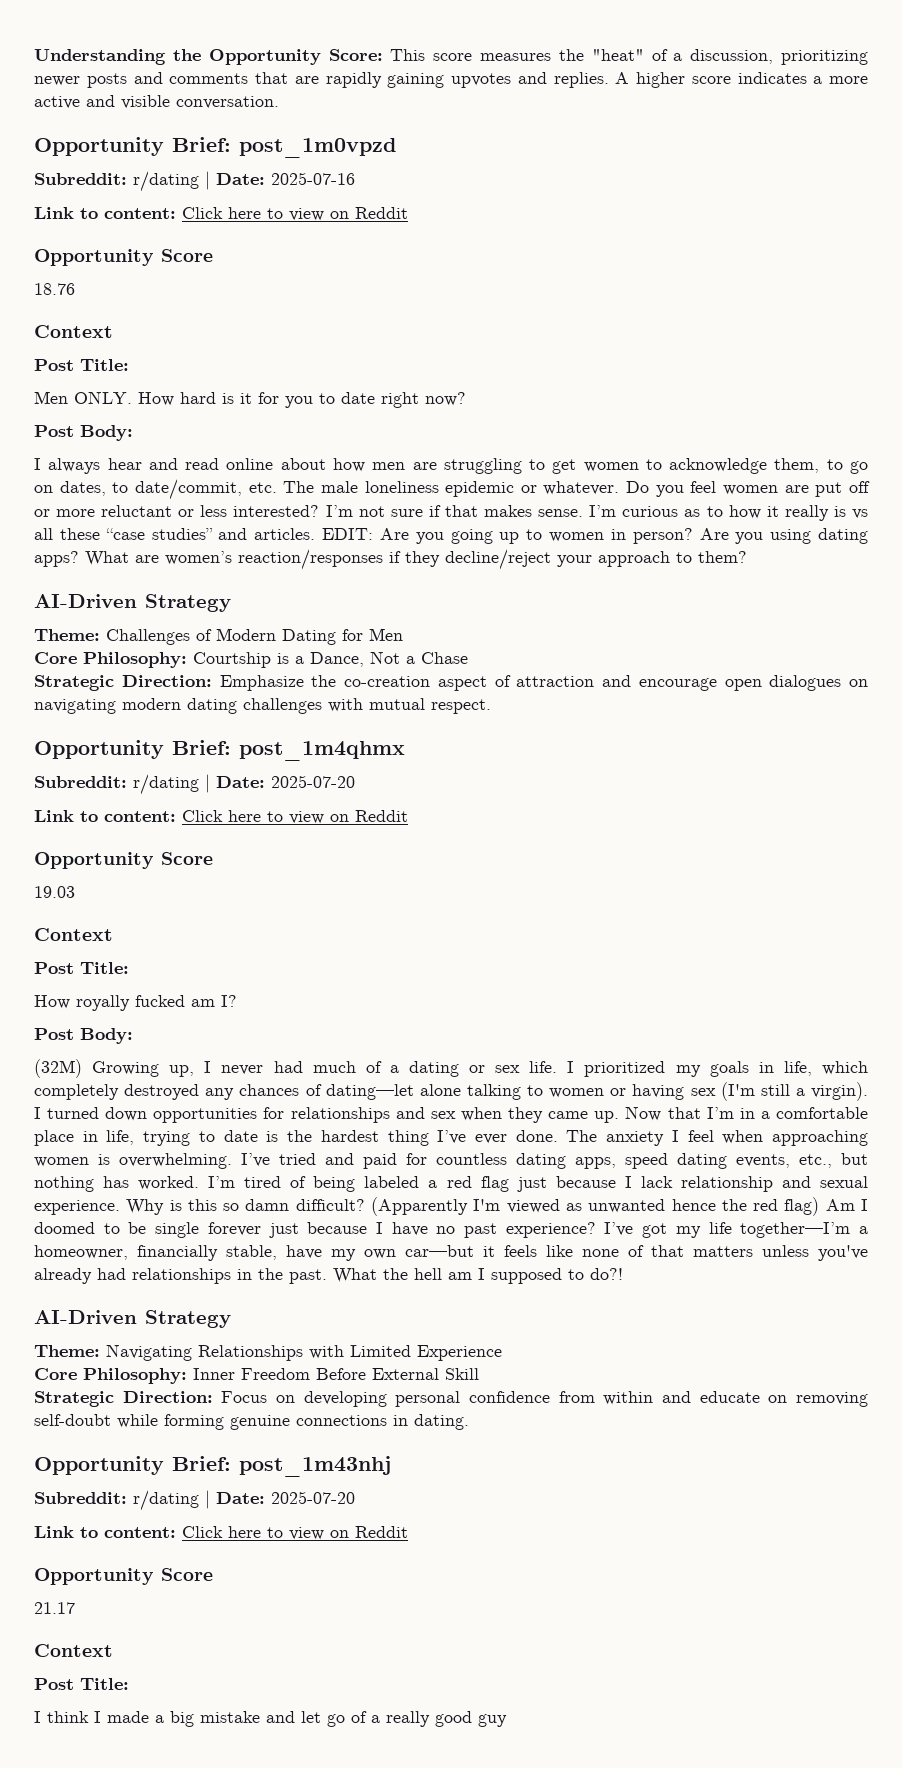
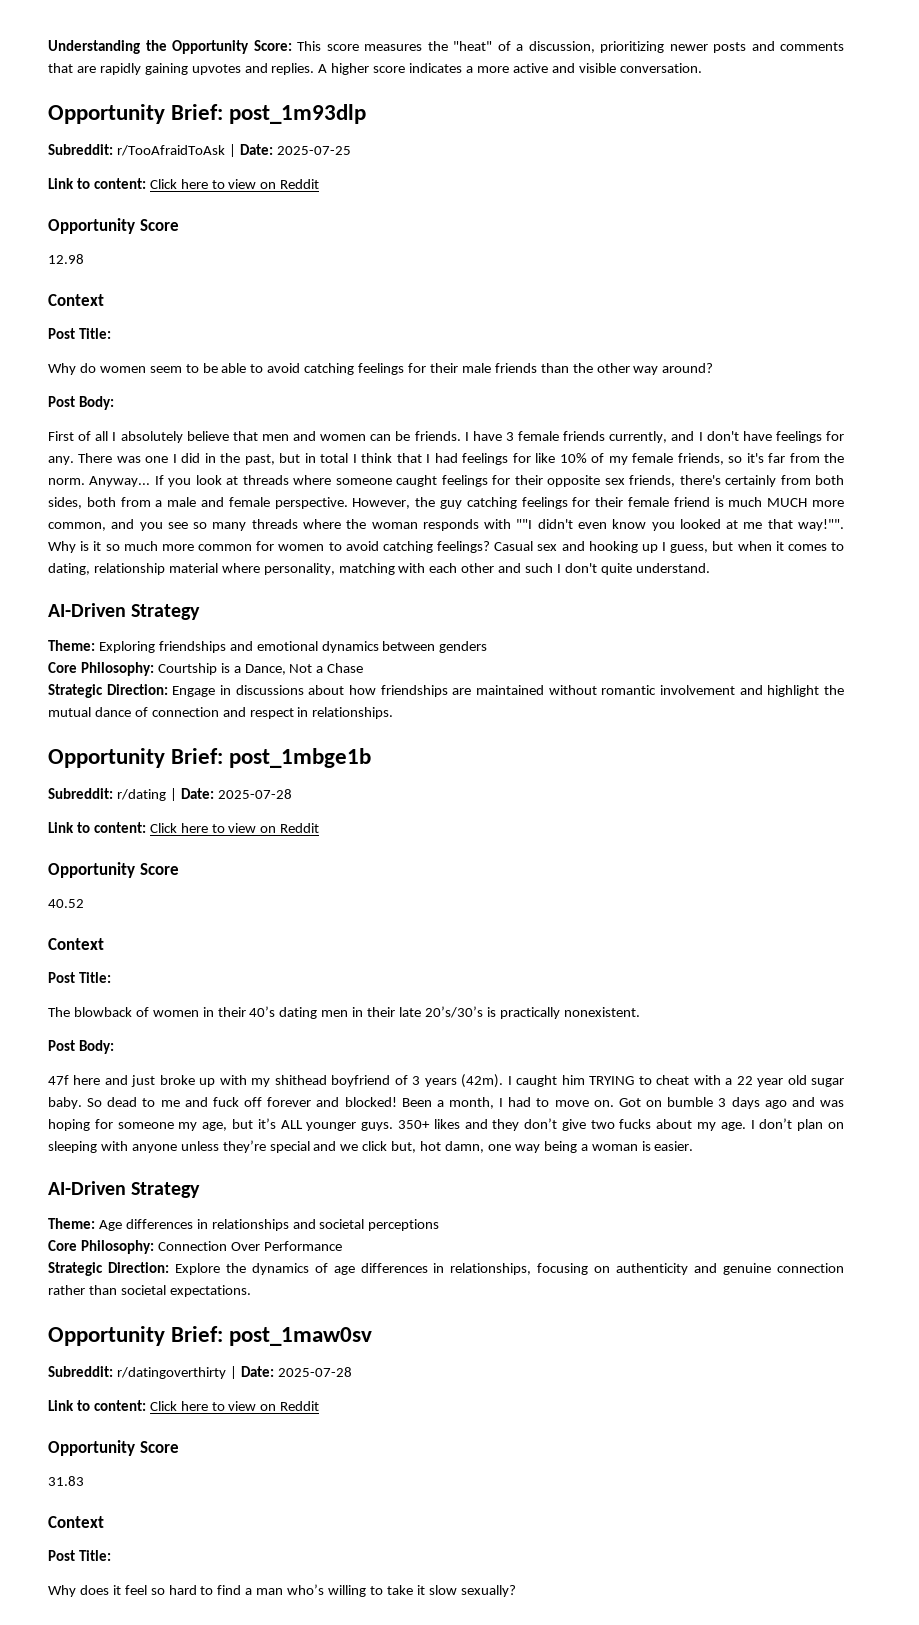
[239,138,396,158] [34,171,355,192] post_1m0vpzd // Subreddit: r/dating | Date: 2025-07-16 -> [229,104,367,124] [48,144,351,157] post_1m93dlp // Subreddit: r/TooAfraidToAsk | Date: 2025-07-25
[34,283,75,295] [34,325,113,338] [34,359,129,371] [34,391,466,408] [34,425,133,441] [34,458,869,474] [34,479,870,500] [34,505,868,521] [34,528,869,544] [34,549,747,570] [34,594,231,612] [34,628,403,645] 18.76 // Context // Post Title: // Men ONLY. How hard is it for you to date right now? // Post Body: // I always hear and read online about how men are struggling to get women to acknowledge them, to go on dates, to date/commit, etc. The male loneliness epidemic or whatever. Do you feel women are put off or more reluctant or less interested? I’m not sure if that makes sense. I’m curious as to how it really is vs all these “case studies” and articles. EDIT: Are you going up to women in person? Are you using dating apps? What are women’s reaction/responses if they decline/reject your approach to them? // AI-Driven Strategy // Theme: Challenges of Modern Dating for Men -> [48,254,84,264] [48,294,104,306] [48,328,111,339] [48,363,714,375] [48,396,114,410] [48,431,844,443] [48,453,844,465] [48,475,845,487] [48,497,844,509] [48,519,845,531] [48,541,844,553] [48,563,710,575] [48,603,201,620] [48,640,488,653] 12.98 // Context // Post Title: // Why do women seem to be able to avoid catching feelings for their male friends than the other way around? // Post Body: // First of all I absolutely believe that men and women can be friends. I have 3 female friends currently, and I don't have feelings for any. There was one I did in the past, but in total I think that I had feelings for like 10% of my female friends, so it's far from the norm. Anyway... If you look at threads where someone caught feelings for their opposite sex friends, there's certainly from both sides, both from a male and female perspective. However, the guy catching feelings for their female friend is much MUCH more common, and you see so many threads where the woman responds with ""I didn't even know you looked at me that way!"". Why is it so much more common for women to avoid catching feelings? Casual sex and hooking up I guess, but when it comes to dating, relationship material where personality, matching with each other and such I don't quite understand. // AI-Driven Strategy // Theme: Exploring friendships and emotional dynamics between genders
[219,675,868,691] [34,698,491,714] [34,740,405,761] [34,774,355,795] Emphasize the co-creation aspect of attraction and encourage open dialogues on navigating modern dating challenges with mutual respect. // Opportunity Brief: post_1m4qhmx // Subreddit: r/dating | Date: 2025-07-20 -> [172,685,844,697] [48,707,394,719] [48,748,372,768] [48,788,292,801] Engage in discussions about how friendships are maintained without romantic involvement and highlight the mutual dance of connection and respect in relationships. // Opportunity Brief: post_1mbge1b // Subreddit: r/dating | Date: 2025-07-28
[34,886,75,898] [34,928,113,941] [34,962,129,974] [34,995,237,1011] [34,1028,133,1044] [34,1059,868,1078] [34,1082,868,1101] [34,1106,869,1123] [34,1130,868,1146] [34,1153,868,1169] [34,1176,868,1192] [34,1197,868,1216] [34,1222,869,1238] [34,1245,868,1261] [34,1268,623,1284] [34,1310,231,1328] [34,1344,502,1361] [34,1368,479,1384] [34,1391,868,1407] [34,1414,469,1430] [34,1456,391,1477] [34,1490,355,1511] 19.03 // Context // Post Title: // How royally fucked am I? // Post Body: // (32M) Growing up, I never had much of a dating or sex life. I prioritized my goals in life, which completely destroyed any chances of dating—let alone talking to women or having sex (I'm still a virgin). I turned down opportunities for relationships and sex when they came up. Now that I’m in a comfortable place in life, trying to date is the hardest thing I’ve ever done. The anxiety I feel when approaching women is overwhelming. I’ve tried and paid for countless dating apps, speed dating events, etc., but nothing has worked. I’m tired of being labeled a red flag just because I lack relationship and sexual experience. Why is this so damn difficult? (Apparently I'm viewed as unwanted hence the red flag) Am I doomed to be single forever just because I have no past experience? I’ve got my life together—I’m a homeowner, financially stable, have my own car—but it feels like none of that matters unless you've already had relationships in the past. What the hell am I supposed to do?! // AI-Driven Strategy // Theme: Navigating Relationships with Limited Experience // Core Philosophy: Inner Freedom Before External Skill // Strategic Direction: Focus on developing personal confidence from within and educate on removing self-doubt while forming genuine connections in dating. // Opportunity Brief: post_1m43nhj // Subreddit: r/dating | Date: 2025-07-20 -> [48,899,84,908] [48,938,104,950] [48,972,111,983] [48,1006,640,1019] [48,1040,114,1054] [48,1074,845,1088] [48,1097,845,1109] [48,1118,844,1131] [48,1140,694,1153] [48,1181,201,1198] [48,1218,440,1231] [48,1240,342,1254] [48,1262,844,1276] [48,1285,251,1297] [48,1326,373,1346] [48,1366,352,1379] 40.52 // Context // Post Title: // The blowback of women in their 40’s dating men in their late 20’s/30’s is practically nonexistent. // Post Body: // 47f here and just broke up with my shithead boyfriend of 3 years (42m). I caught him TRYING to cheat with a 22 year old sugar baby. So dead to me and fuck off forever and blocked! Been a month, I had to move on. Got on bumble 3 days ago and was hoping for someone my age, but it’s ALL younger guys. 350+ likes and they don’t give two fucks about my age. I don’t plan on sleeping with anyone unless they’re special and we click but, hot damn, one way being a woman is easier. // AI-Driven Strategy // Theme: Age differences in relationships and societal perceptions // Core Philosophy: Connection Over Performance // Strategic Direction: Explore the dynamics of age differences in relationships, focusing on authenticity and genuine connection rather than societal expectations. // Opportunity Brief: post_1maw0sv // Subreddit: r/datingoverthirty | Date: 2025-07-28
[34,1602,75,1614] [34,1644,113,1657] [34,1678,129,1690] [34,1711,507,1727] 21.17 // Context // Post Title: // I think I made a big mistake and let go of a really good guy -> [48,1476,84,1486] [48,1516,104,1528] [48,1550,111,1561] [48,1584,516,1597] 31.83 // Context // Post Title: // Why does it feel so hard to find a man who’s willing to take it slow sexually?

